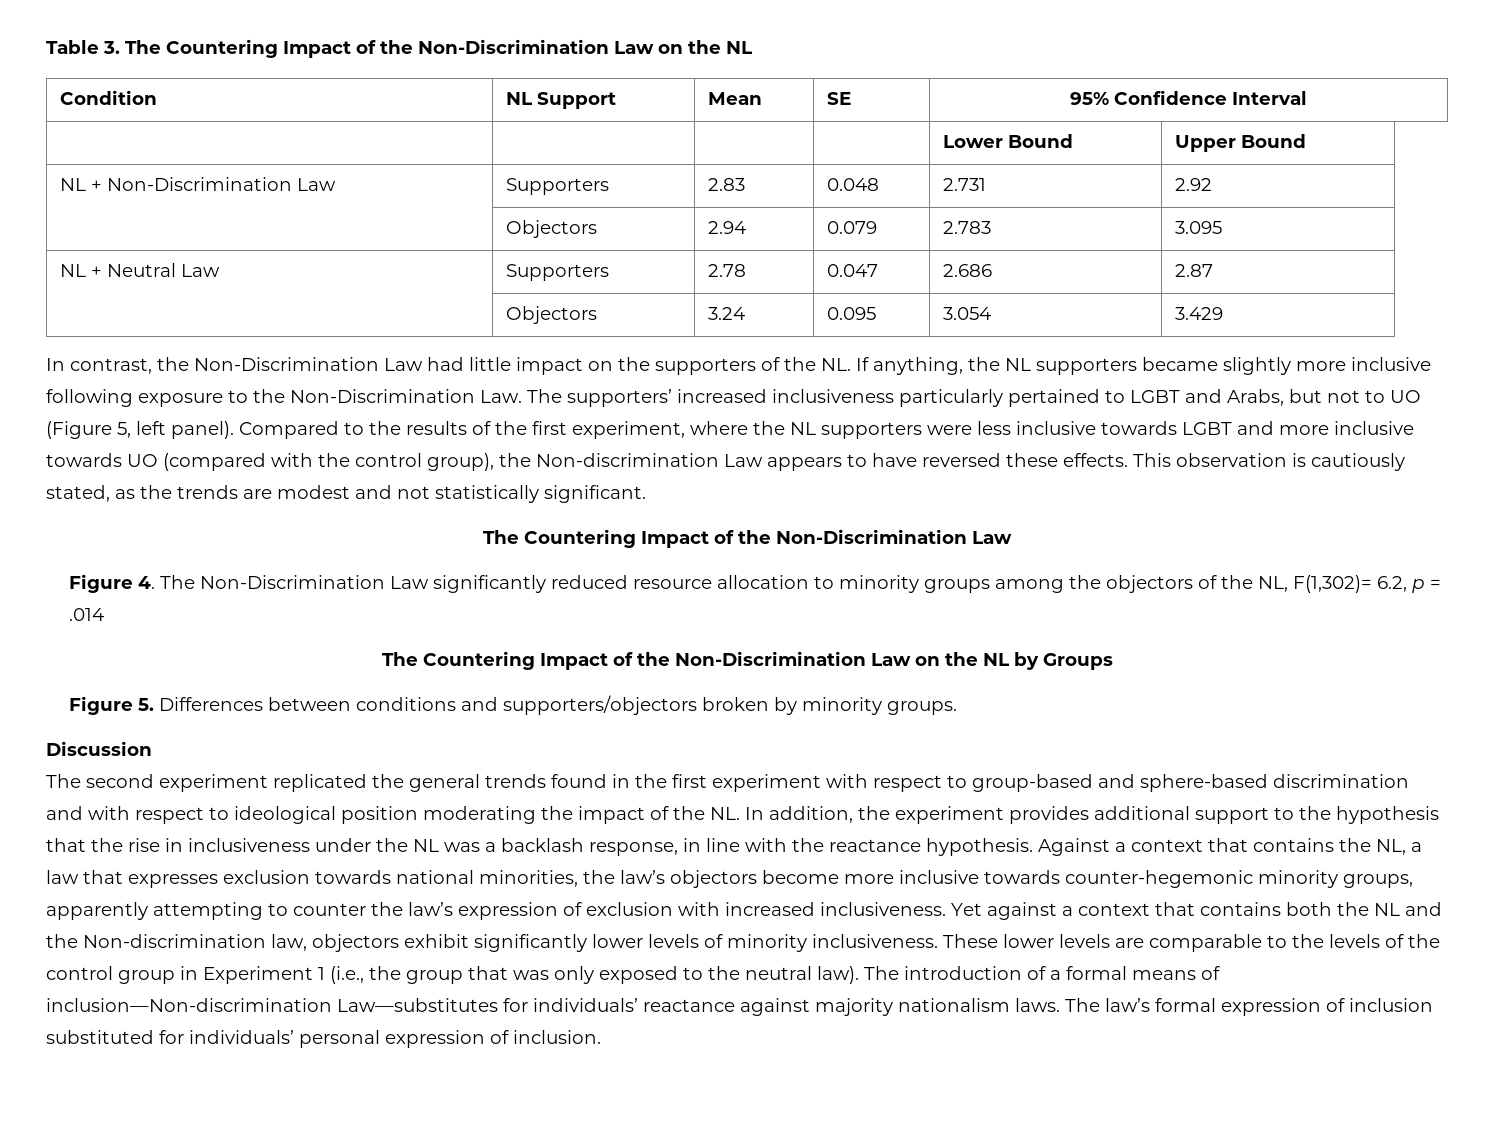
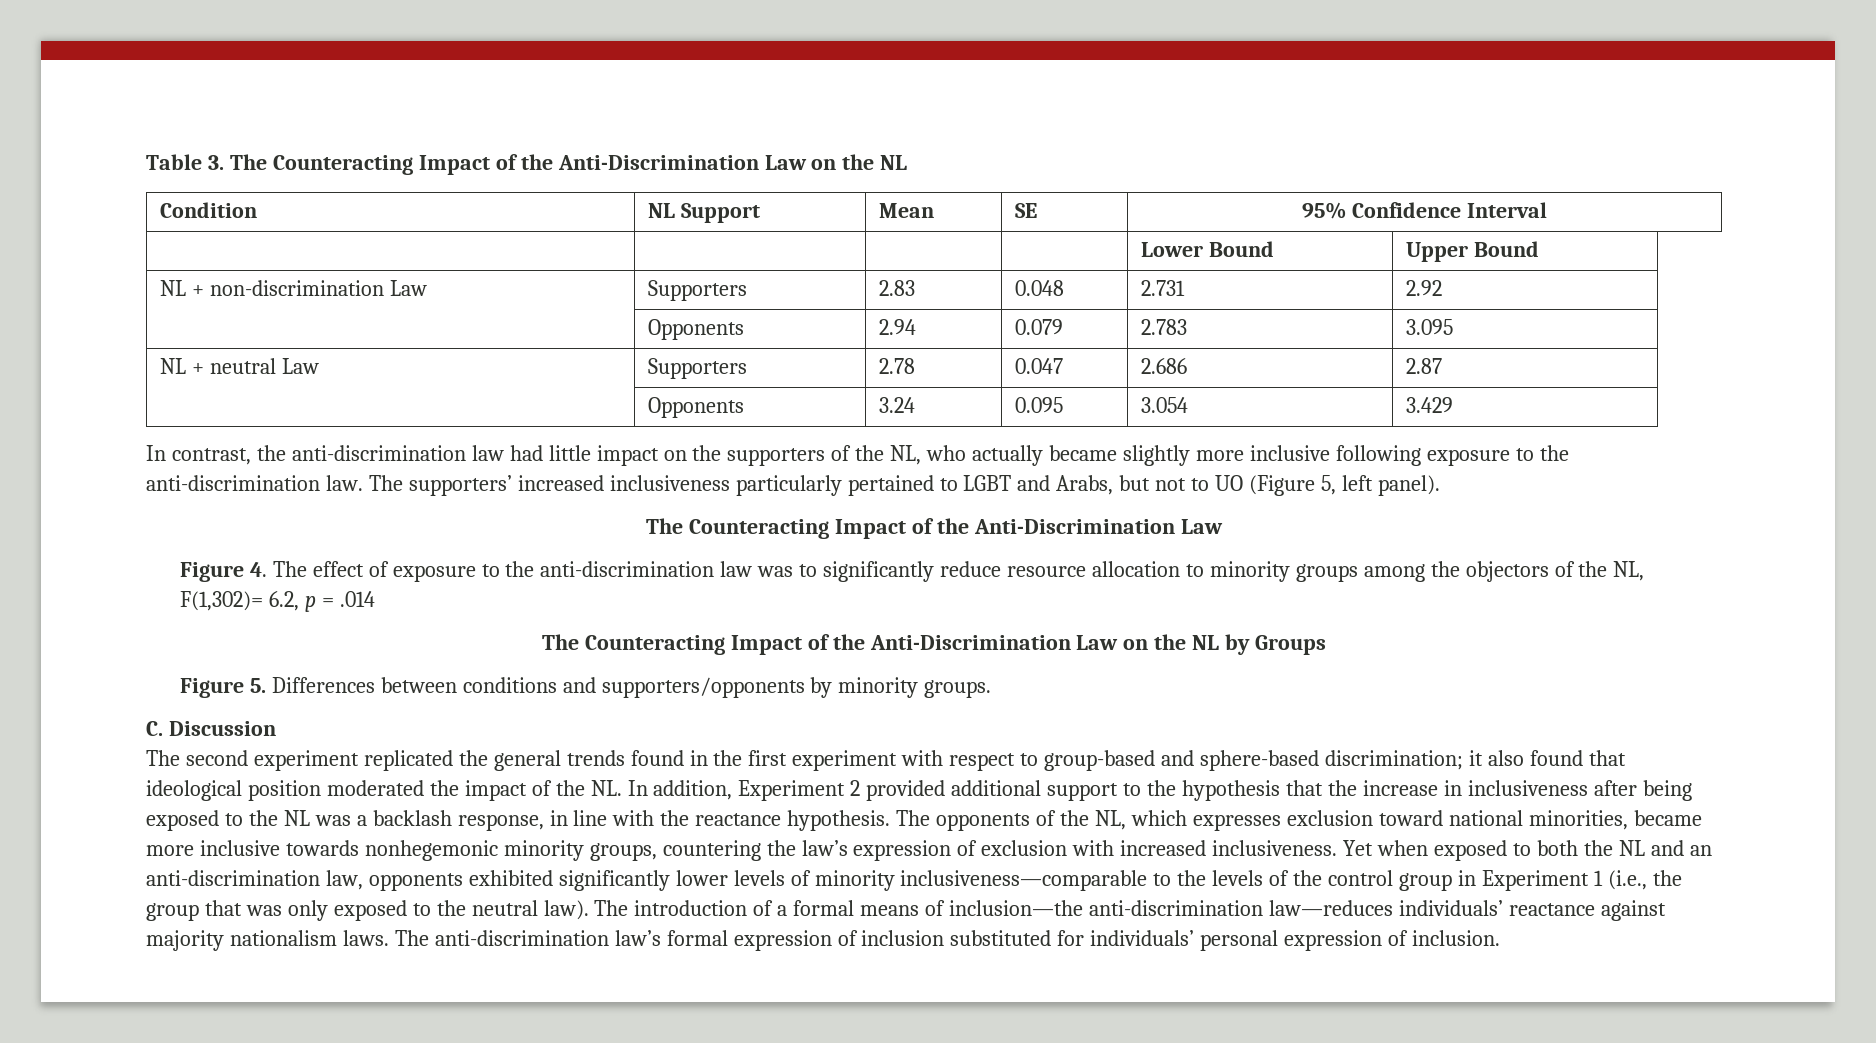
[166,39,609,58] Countering Impact of the Non-Discrimination -> [272,154,759,175] Counteracting Impact of the Anti-Discrimination
[106,177,292,191] Non-Discrimination -> [209,280,384,296] non-discrimination
[505,220,597,238] Objectors -> [647,319,744,340] Opponents
[106,263,176,277] Neutral -> [209,358,276,374] neutral
[505,306,597,324] Objectors -> [647,397,744,418] Opponents
[194,357,423,371] Non-Discrimination Law -> [291,445,504,461] anti-discrimination law
[821,357,1137,375] NL. If anything, the NL supporters -> [890,445,1044,466] NL, who actually
[290,389,522,403] Non-Discrimination Law. -> [146,475,363,491] anti-discrimination law.
[239,421,1414,439] [46,453,1405,471] [46,485,646,503] [483,529,967,548] Compared to the results of the first experiment, where the NL supporters were less inclusive towards LGBT and more inclusive towards UO (compared with the control group), the Non-discrimination Law appears to have reversed these effects. This observation is cautiously stated, as the trends are modest and not statistically significant. // The Countering Impact of the Non-Discrimination -> [646,518,1175,539] // The Counteracting Impact of the Anti-Discrimination
[200,575,629,593] Non-Discrimination Law significantly reduced -> [312,561,1002,582] effect of exposure to the anti-discrimination law was to significantly reduce
[422,651,866,670] Countering Impact of the Non-Discrimination -> [584,634,1071,655] Counteracting Impact of the Anti-Discrimination
[503,695,770,715] supporters/objectors broken -> [601,677,805,698] supporters/opponents
(958, 708) none -> [146,721,163,736] C.
[1273,774,1409,788] [46,806,229,824] discrimination and with respect to -> [1324,750,1626,770] discrimination; it also found that
[423,806,536,824] moderating -> [326,780,424,796] moderated
[858,806,1089,824] the experiment provides -> [738,780,946,801] Experiment 2 provided
[128,838,160,852] rise -> [1362,780,1438,796] increase
[315,838,371,852] under -> [1593,780,1692,801] [146,810,243,831] after being exposed to
[1038,838,1422,856] [46,870,123,884] Against a context that contains the NL, a law that -> [896,810,1187,831] The opponents of the NL, which
[315,870,391,884] towards -> [1378,810,1443,826] toward
[583,870,1253,888] the law’s objectors become more inclusive towards counter-hegemonic -> [1633,810,1702,826] [146,840,498,861] became more inclusive towards nonhegemonic
[46,902,366,920] apparently attempting to counter -> [662,840,761,861] countering
[987,902,1442,920] [46,934,469,952] against a context that contains both the NL and the Non-discrimination law, objectors exhibit -> [1377,840,1712,861] [146,870,553,891] when exposed to both the NL and an anti-discrimination law, opponents exhibited
[812,934,1262,952] inclusiveness. These lower levels are comparable -> [900,870,1148,891] inclusiveness—comparable
[46,998,528,1012] inclusion—Non-discrimination Law—substitutes for -> [949,900,1393,916] inclusion—the anti-discrimination law—reduces
(1100, 1005) none -> [434,930,609,946] anti-discrimination

